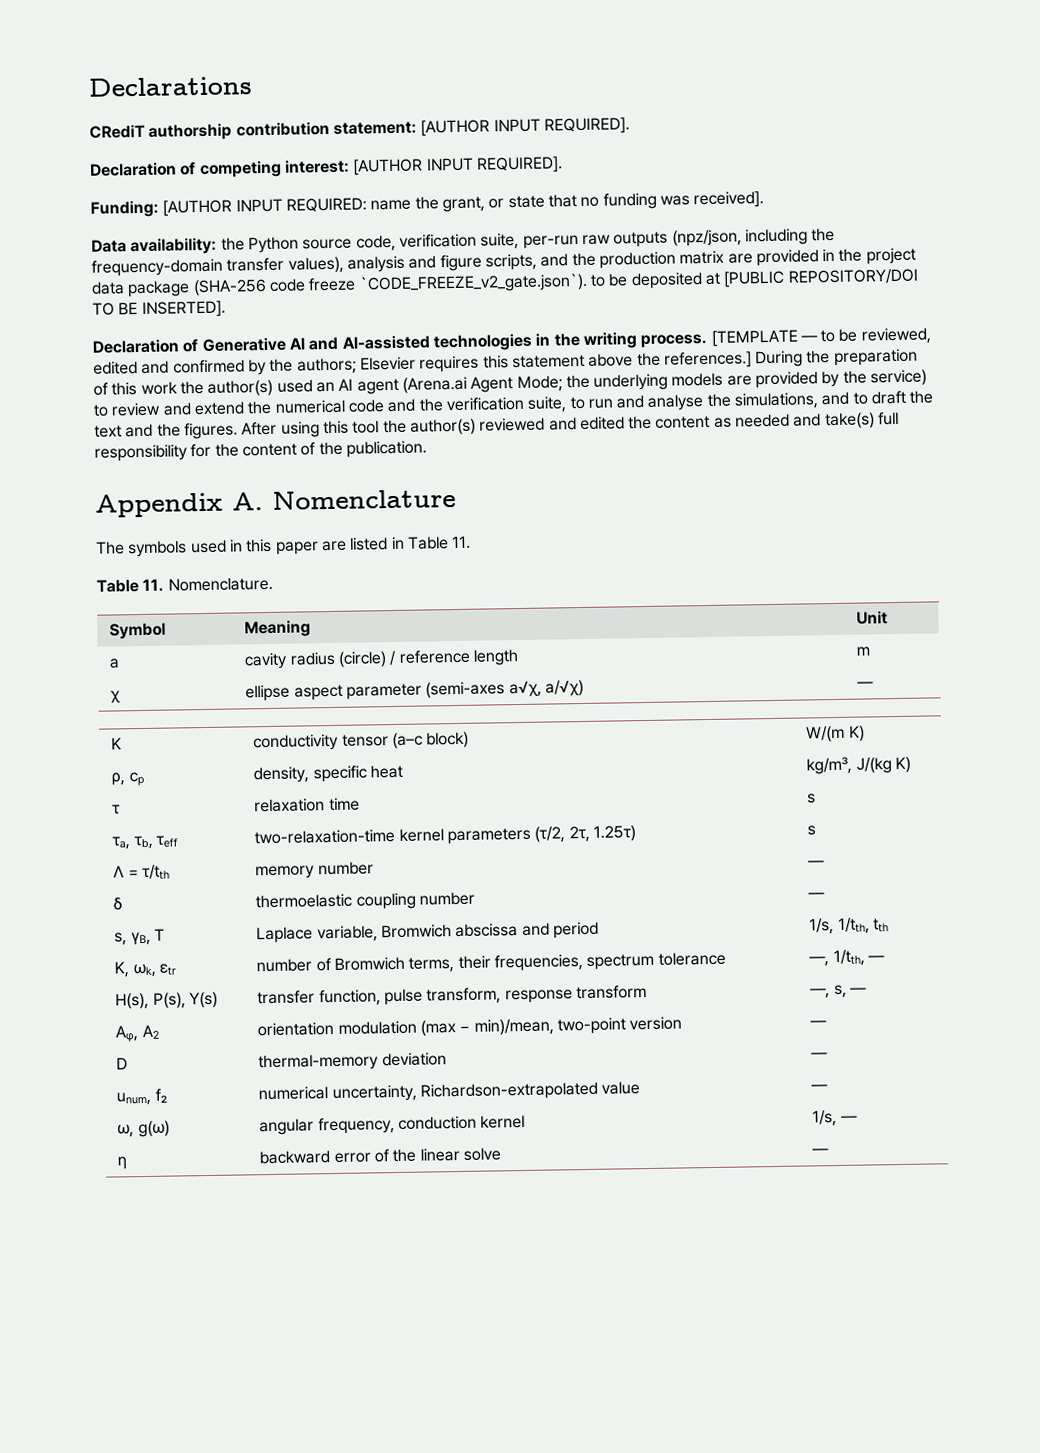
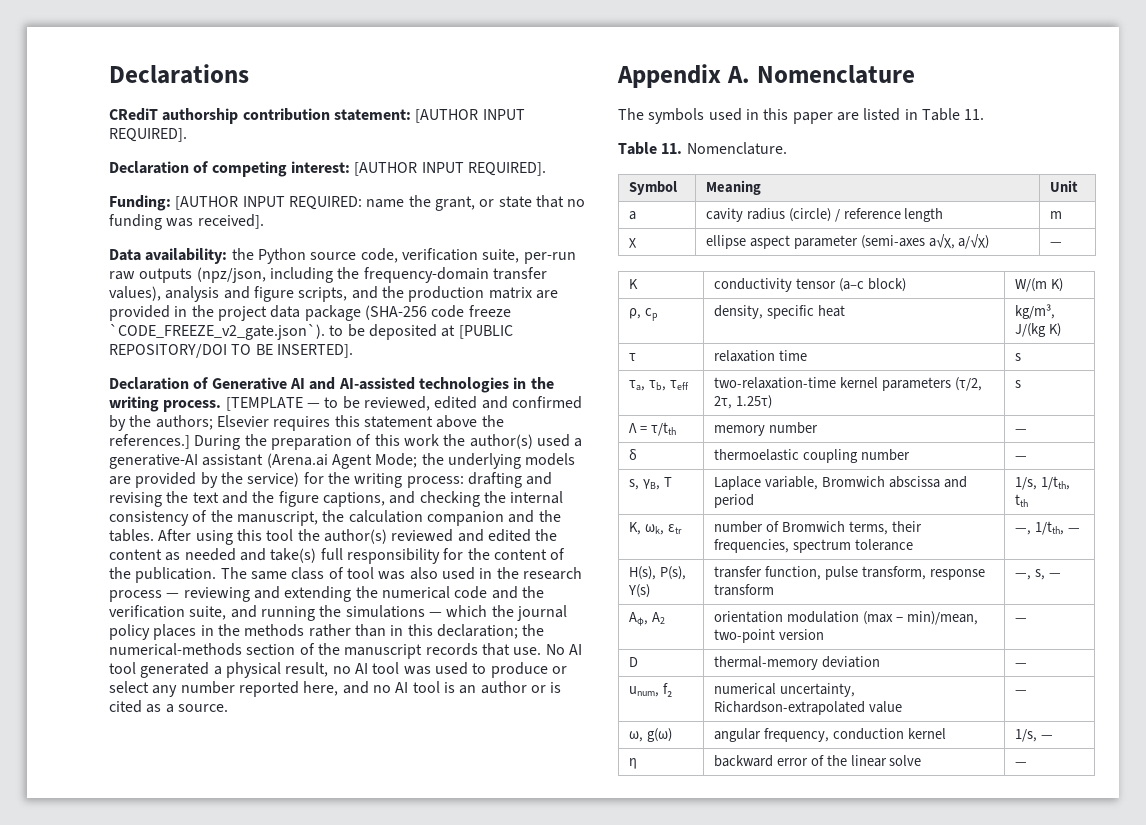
[315,378,399,395] an AI agent -> [574,438,583,447] [109,454,264,469] a generative-AI assistant
[93,390,934,417] [94,422,238,440] to review and extend the numerical code and the verification suite, to run and analyse the simulations, and to draft the text and the figures. -> [303,472,553,488] [109,491,564,507] [109,510,561,526] [109,529,154,542] for the writing process: drafting and revising the text and the figure captions, and checking the internal consistency of the manuscript, the calculation companion and the tables.
(427, 449) none -> [220,567,582,580] [109,586,544,602] [109,605,567,621] [109,624,545,640] [109,643,582,659] [109,662,567,678] [109,681,562,697] [109,700,228,713] The same class of tool was also used in the research process — reviewing and extending the numerical code and the verification suite, and running the simulations — which the journal policy places in the methods rather than in this declaration; the numerical-methods section of the manuscript records that use. No AI tool generated a physical result, no AI tool was used to produce or select any number reported here, and no AI tool is an author or is cited as a source.

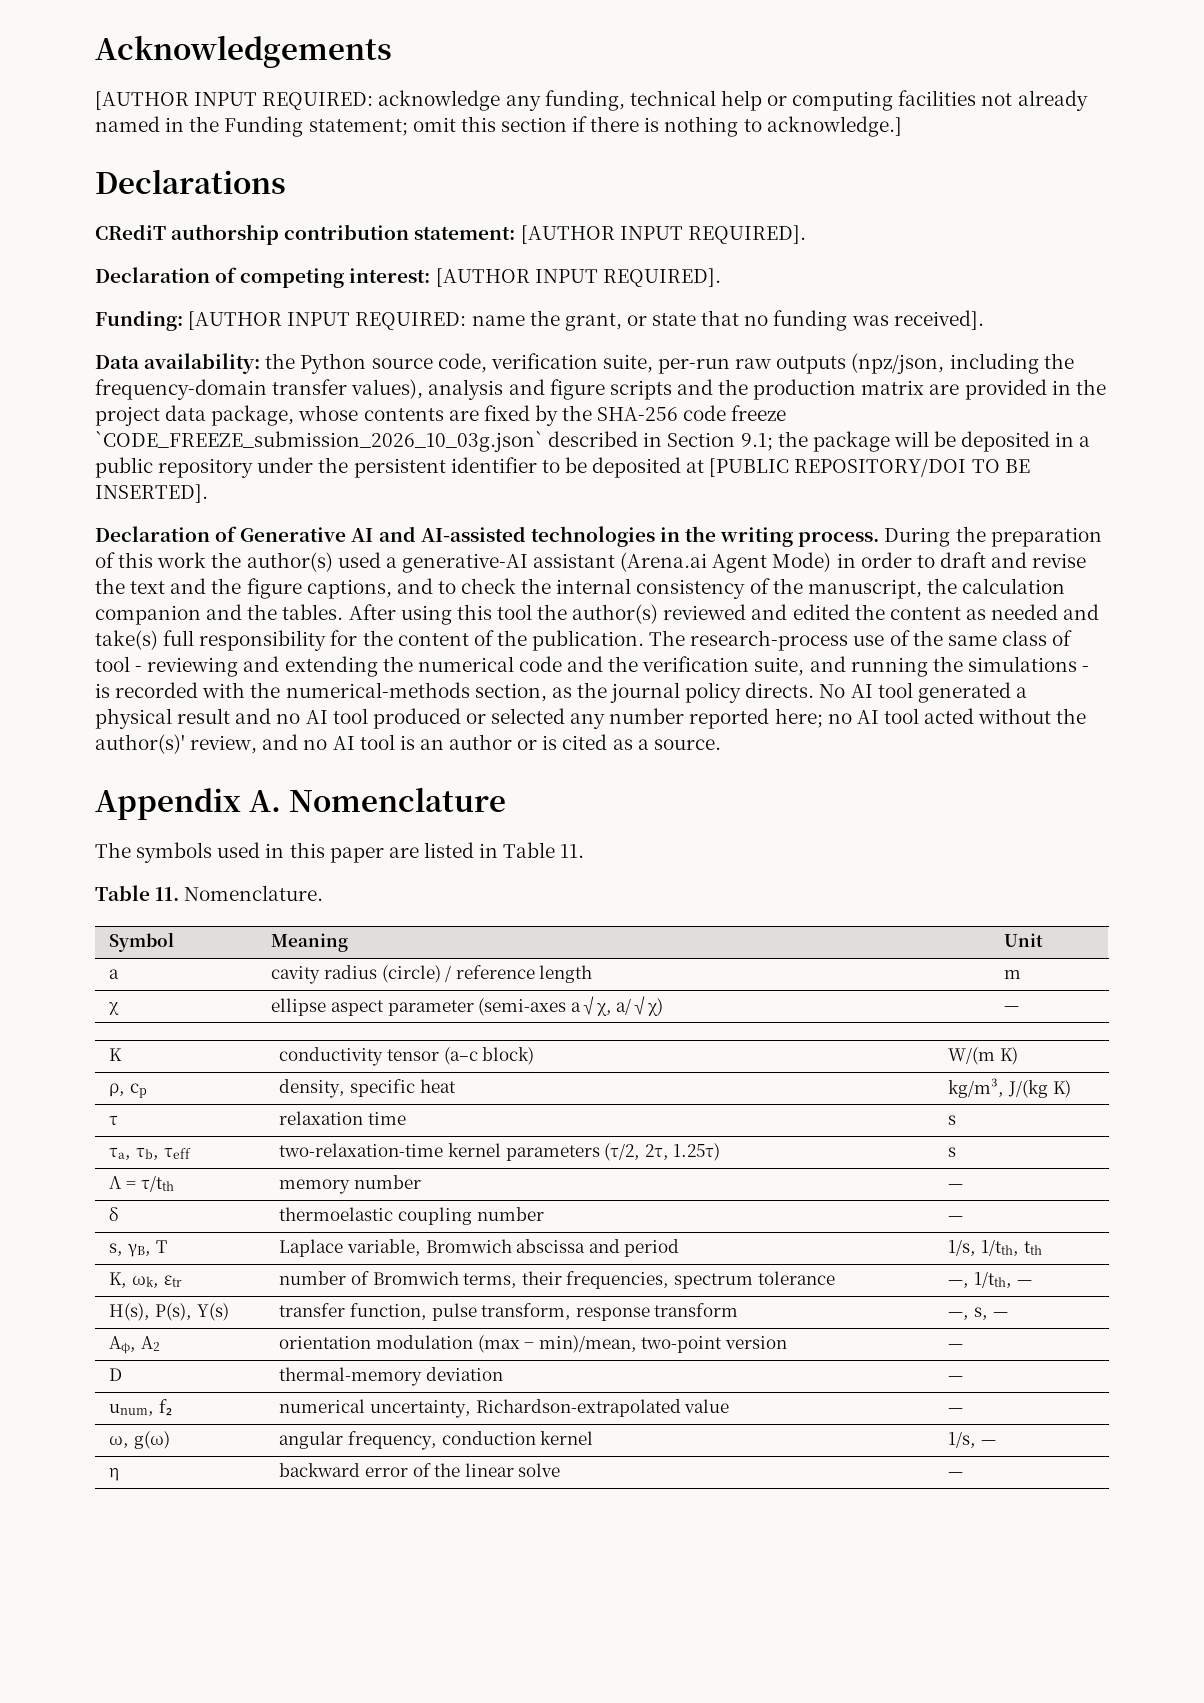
(109, 74) none -> [95,35,392,68] [95,90,1088,111] [95,116,902,137] Acknowledgements // [AUTHOR INPUT REQUIRED: acknowledge any funding, technical help or computing facilities not already named in the Funding statement; omit this section if there is nothing to acknowledge.] //
[298,287,348,302] scripts, -> [609,380,672,400] scripts
[304,305,511,321] [109,324,325,340] package (SHA-256 code freeze `CODE_FREEZE_v2_gate.json`). -> [211,405,787,426] [95,431,1091,452] [95,457,537,478] package, whose contents are fixed by the SHA-256 code freeze `CODE_FREEZE_submission_2026_10_03g.json` described in Section 9.1; the package will be deposited in a public repository under the persistent identifier
[225,396,582,411] [109,415,504,431] [109,434,190,449] [TEMPLATE — to be reviewed, edited and confirmed by the authors; Elsevier requires this statement above the references.] -> (880, 539) none
[375,453,576,469] [109,472,553,488] [109,492,162,507] Mode; the underlying models are provided by the service) for the writing process: drafting and revising -> [772,552,1087,572] Mode) in order to draft and revise
[419,491,480,507] checking -> [437,578,517,594] to check
[250,567,582,580] [109,590,180,602] same class of tool was also used in the research process — -> [690,630,1073,651] [95,656,143,672] research-process use of the same class of tool -
[428,605,567,621] [109,624,545,640] [109,643,542,659] — which the journal policy places in the methods rather than in this declaration; the numerical-methods section of the manuscript records that use. -> [1082,666,1090,672] [95,682,815,703] - is recorded with the numerical-methods section, as the journal policy directs.
[285,662,567,678] [109,681,339,697] result, no AI tool was used to produce or select any number reported here, -> [177,708,1087,729] [95,734,258,754] result and no AI tool produced or selected any number reported here; no AI tool acted without the author(s)' review,

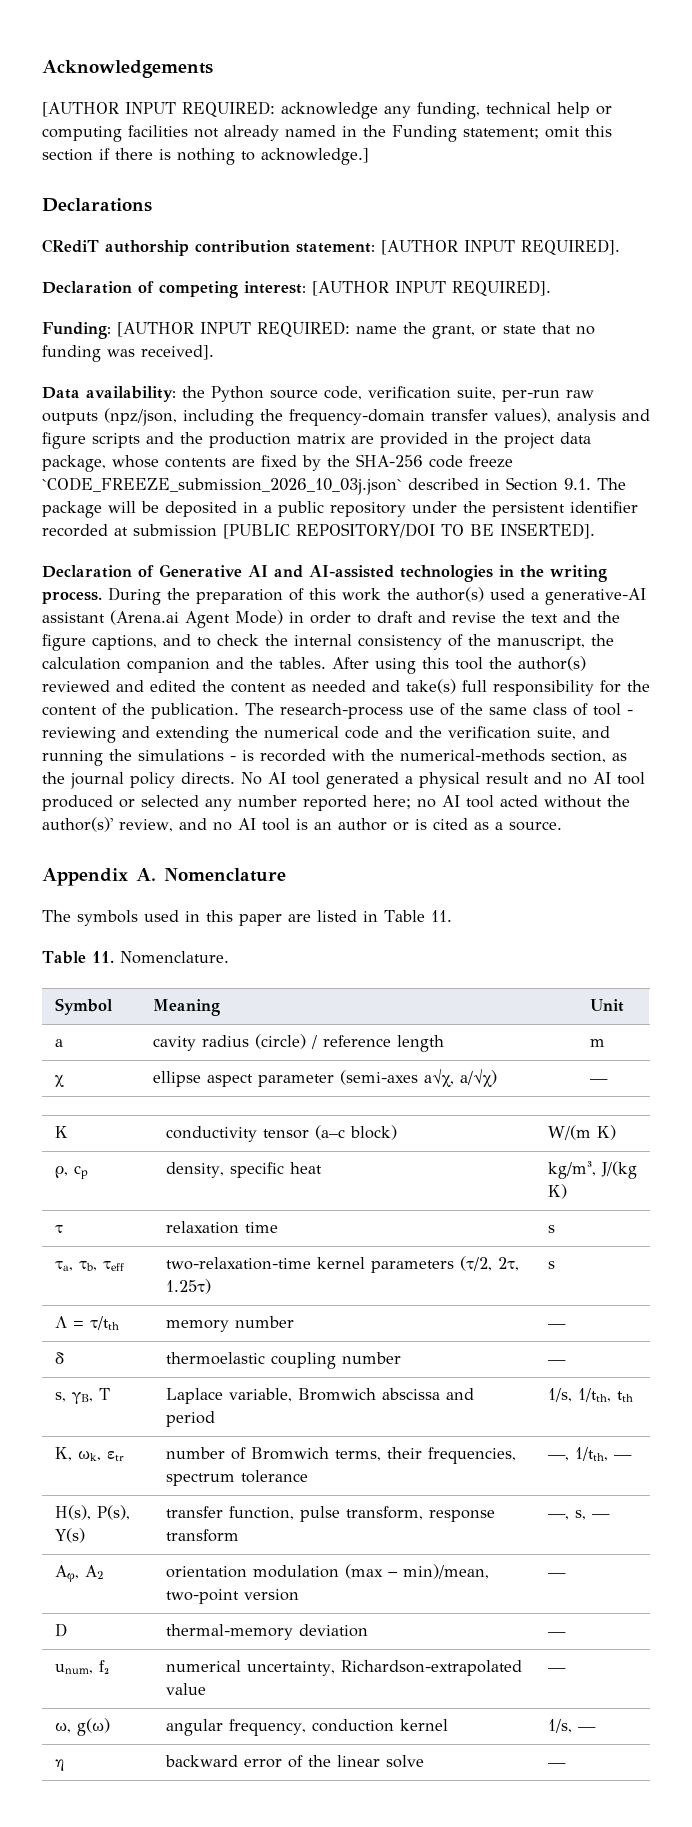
[95,431,543,452] `CODE_FREEZE_submission_2026_10_03g.json` -> [42,477,402,495] `CODE_FREEZE_submission_2026_10_03j.json`
[740,431,808,451] 9.1; the -> [564,478,626,490] 9.1. The
[541,457,705,478] to be deposited at -> [42,524,217,537] recorded at submission

